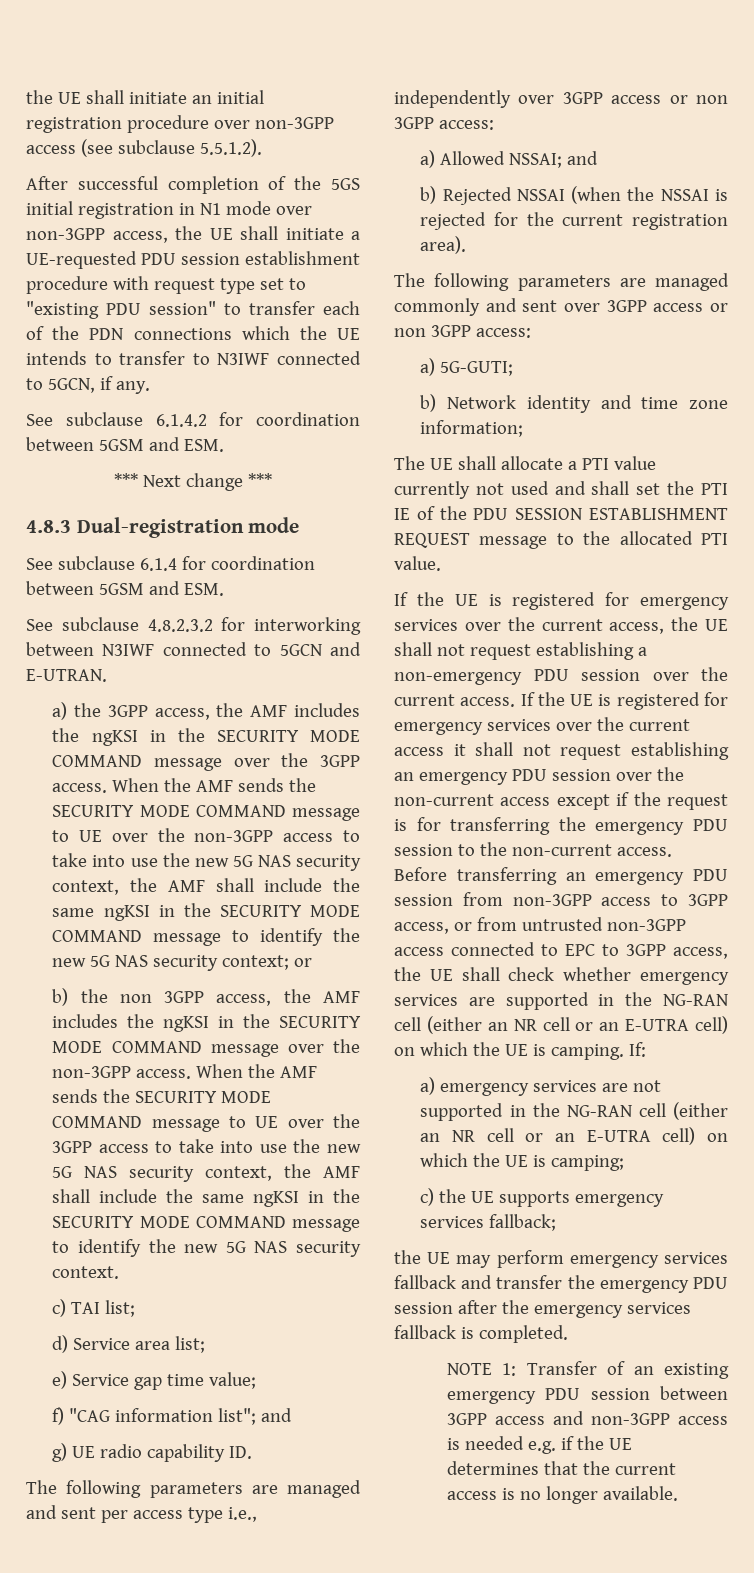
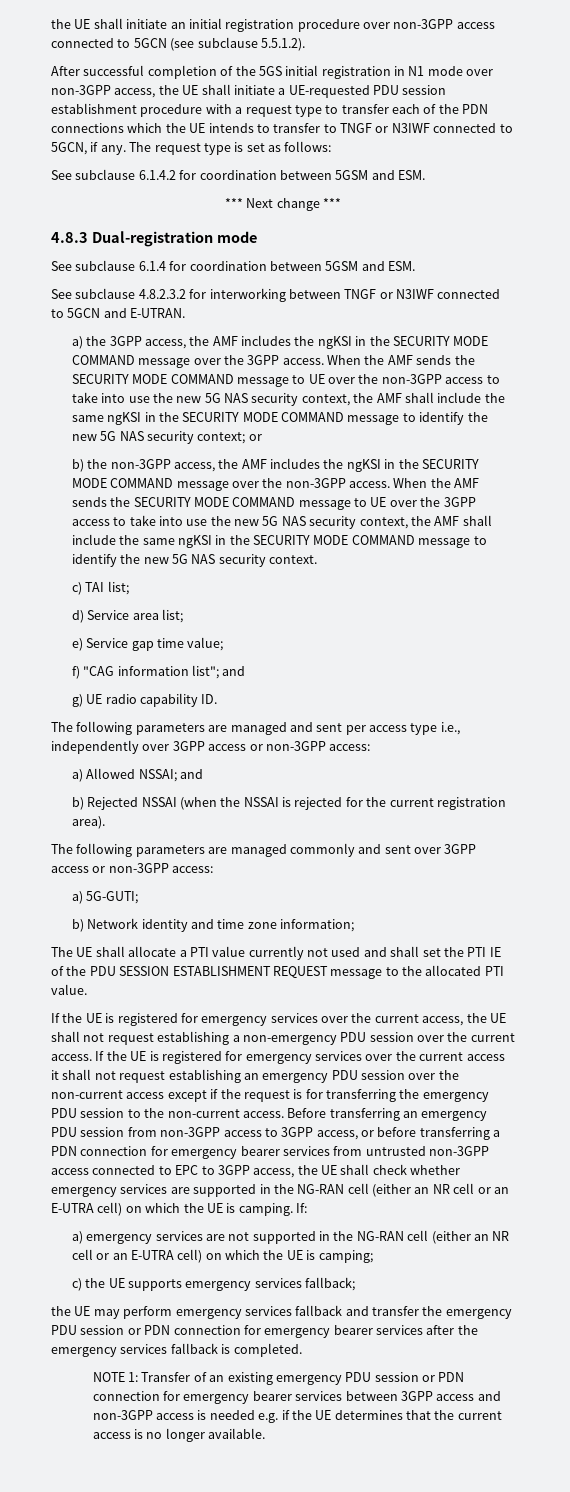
(76, 149) none -> [51,38,167,48] connected to 5GCN
[153,278,306,294] [26,301,216,319] request type set to "existing PDU session" -> [235,105,322,117] a request type
(210, 359) none -> [340,123,389,133] TNGF or
(150, 387) none -> [129,141,332,155] The request type is set as follows:
(94, 649) none -> [344,289,393,299] TNGF or
[119,991,205,1003] non 3GPP -> [110,459,171,469] non-3GPP
[696,95,729,104] [394,117,434,129] non 3GPP -> [265,741,326,751] non-3GPP
[394,325,471,337] non 3GPP -> [108,863,169,873] non-3GPP
(472, 926) none -> [377,1127,501,1140] [51,1146,330,1159] before transferring a PDN connection for emergency bearer services
(453, 1308) none -> [127,1325,423,1338] or PDN connection for emergency bearer services
(650, 1394) none -> [422,1372,465,1382] [92,1391,343,1404] or PDN connection for emergency bearer services

